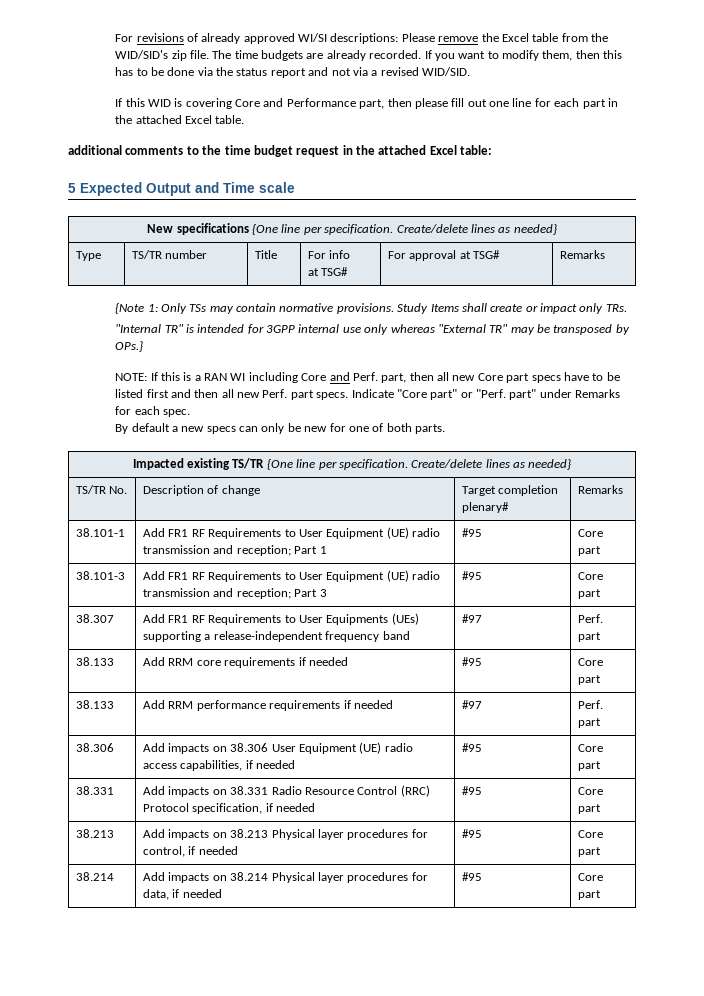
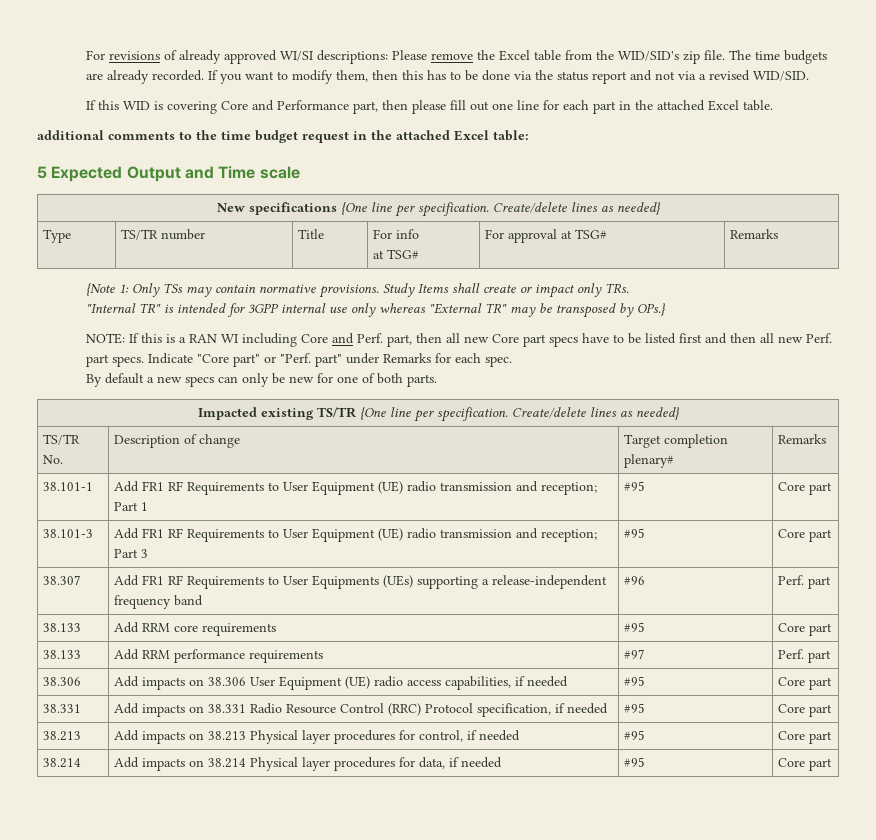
[462,614,483,623] #97 -> [624,576,646,585] #96
[298,657,348,666] if needed -> (277, 629) none
[343,700,393,709] if needed -> (324, 656) none

